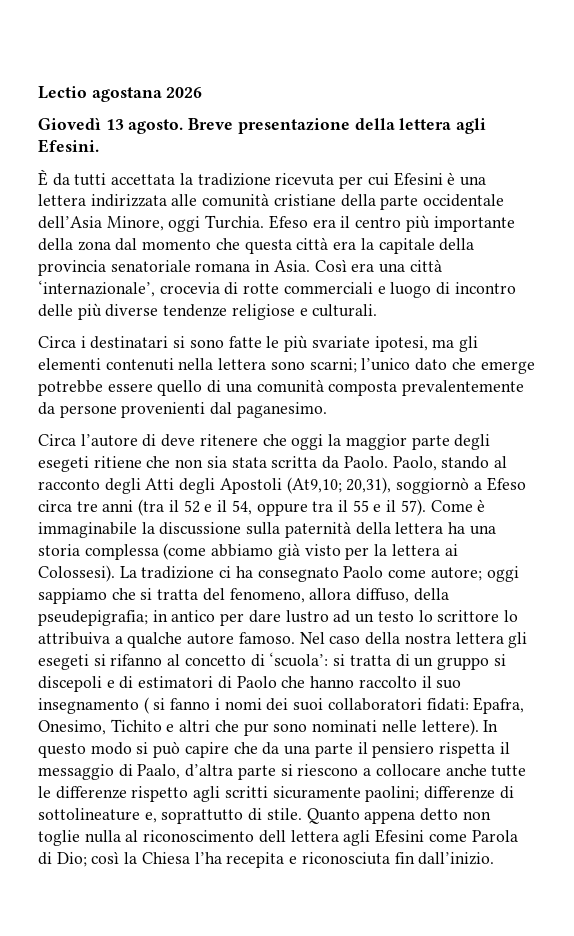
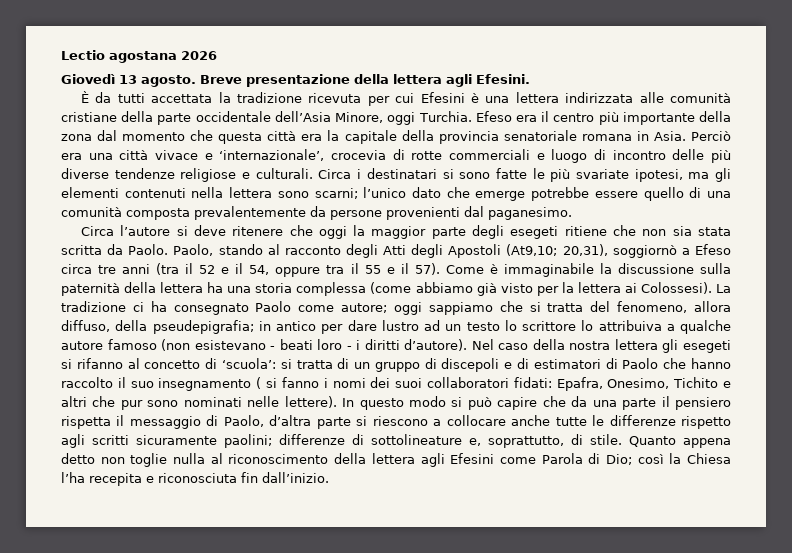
[314,259,347,272] Così -> [691,131,732,141] Perciò
(442, 265) none -> [155,150,213,160] vivace e
(378, 310) // -> (313, 173) none
[142,434,157,447] di -> [176,226,188,236] si
[238,632,295,644] famoso. -> [107,339,468,351] famoso (non esistevano - beati loro - i diritti d’autore).
[493,654,506,666] si -> [424,358,437,369] di
[137,764,181,779] Paalo, -> [223,415,264,427] Paolo,
[161,809,244,824] soprattutto -> [488,436,564,448] soprattutto,
[258,830,286,843] dell -> [334,453,367,464] della

